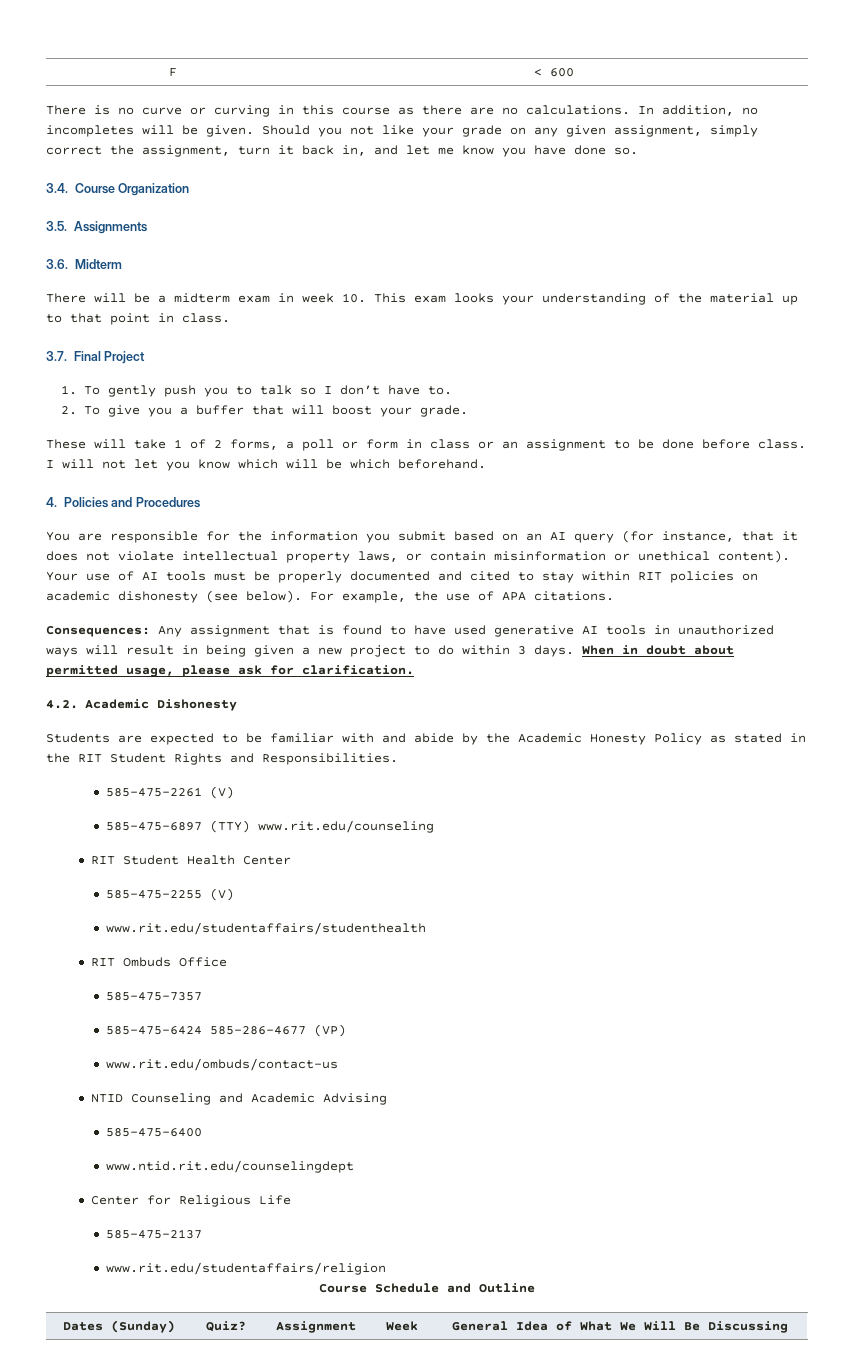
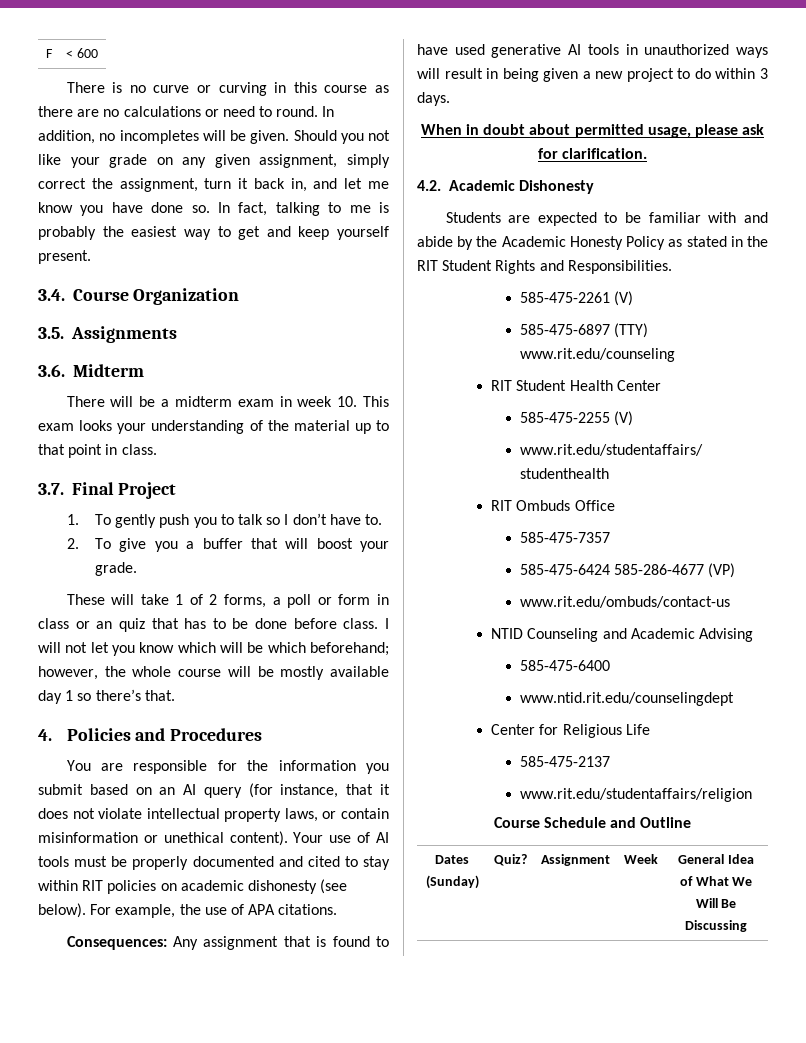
[526,105,630,115] calculations. -> [123,106,319,117] calculations or need to round.
(638, 151) none -> [218,202,389,216] [38,226,389,240] [38,250,91,264] In fact, talking to me is probably the easiest way to get and keep yourself present.
[526,439,606,451] assignment -> [118,618,207,632] quiz that has
[398,459,486,469] beforehand. -> [310,642,389,656] [38,666,390,680] [38,689,175,704] beforehand; however, the whole course will be mostly available day 1 so there’s that.
(574, 651) none -> (450, 99) //

